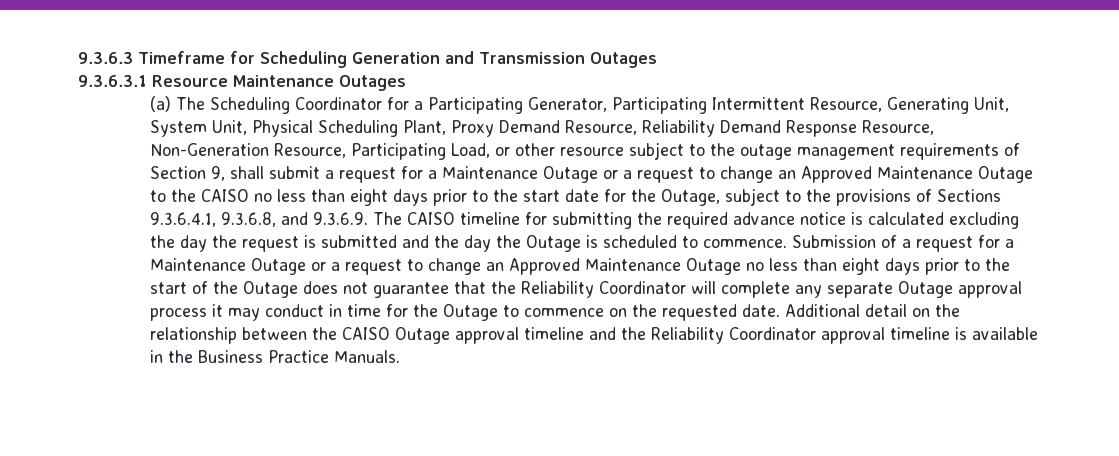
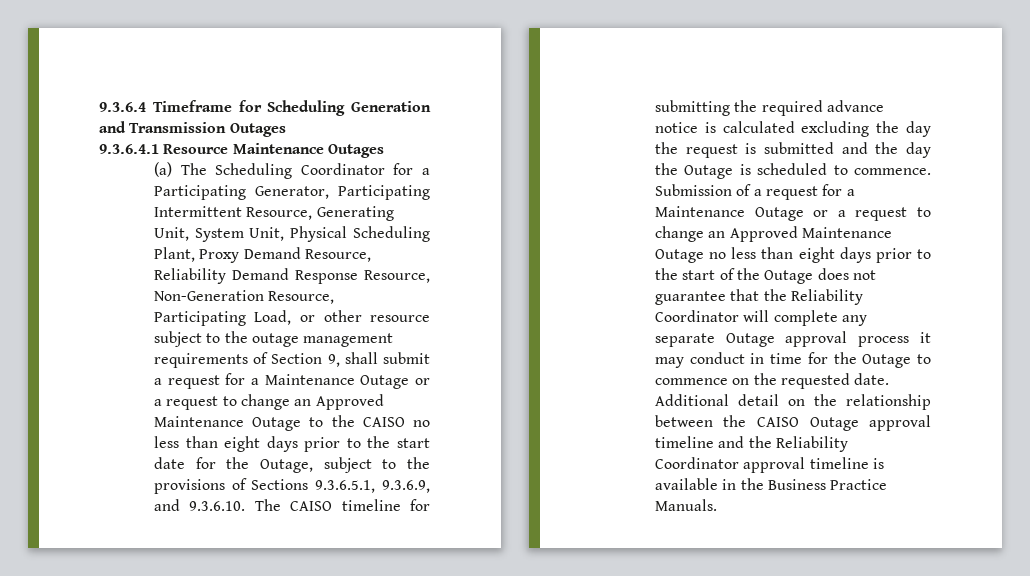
[78,52,133,64] 9.3.6.3 -> [99,102,146,112] 9.3.6.4
[78,75,147,87] 9.3.6.3.1 -> [99,144,159,154] 9.3.6.4.1
[149,212,368,227] 9.3.6.4.1, 9.3.6.8, and 9.3.6.9. -> [315,480,431,493] [153,499,246,511] 9.3.6.5.1, 9.3.6.9, and 9.3.6.10.

